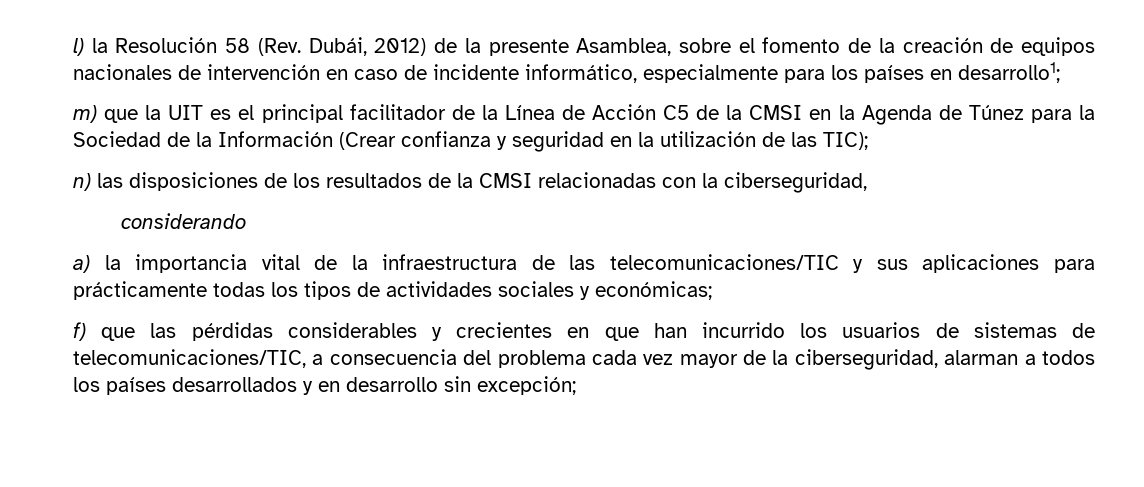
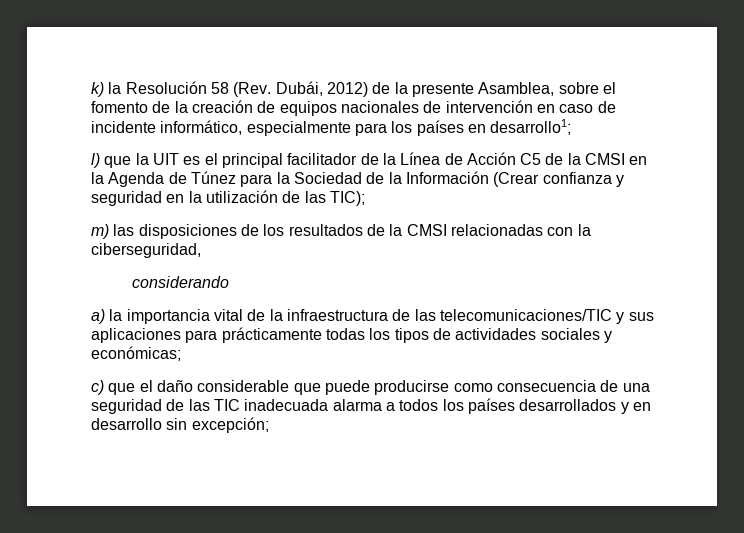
[73,38,84,56] l) -> [91,82,104,97] k)
[73,105,97,123] m) -> [91,153,100,168] l)
[73,173,91,191] n) -> [91,224,109,239] m)
[73,322,1096,341] [73,349,1019,370] f) que las pérdidas considerables y crecientes en que han incurrido los usuarios de sistemas de telecomunicaciones/TIC, a consecuencia del problema cada vez mayor de la ciberseguridad, alarman -> [91,380,650,395] [91,399,382,414] c) que el daño considerable que puede producirse como consecuencia de una seguridad de las TIC inadecuada alarma

